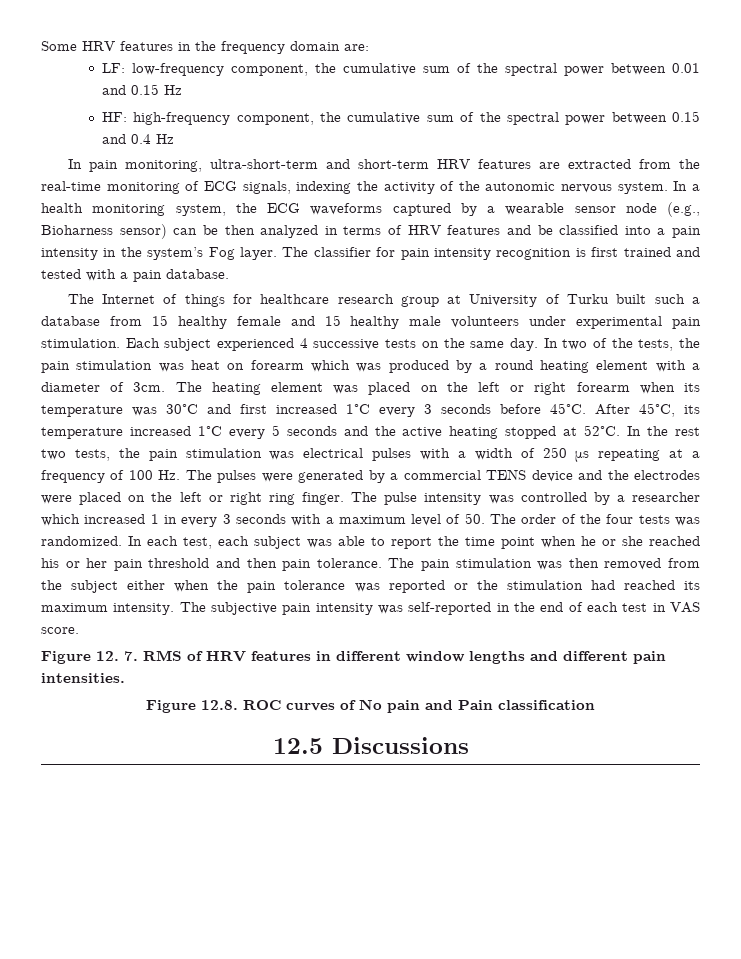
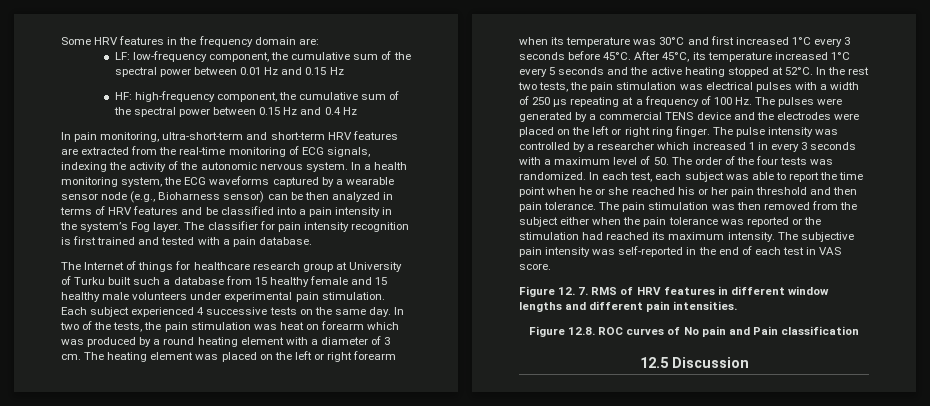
(700, 68) none -> [264,67,279,75] Hz
(701, 116) none -> [283,107,298,115] Hz
[133,382,166,392] 3cm. -> [384,337,391,345] [61,354,81,360] 3 cm.
[331,737,469,754] Discussions -> [671,357,749,368] Discussion

